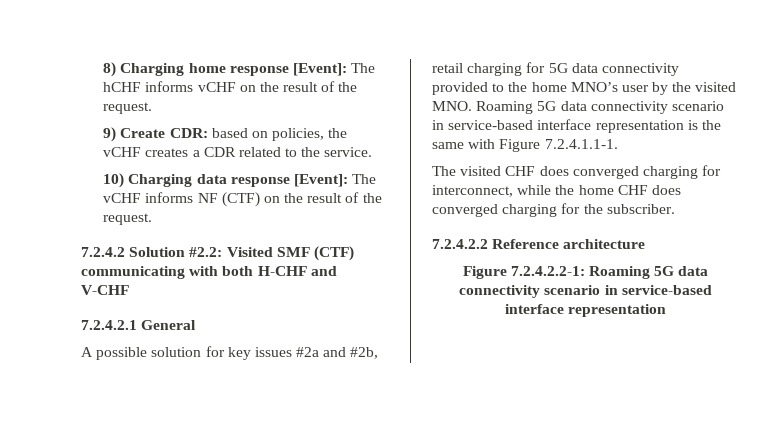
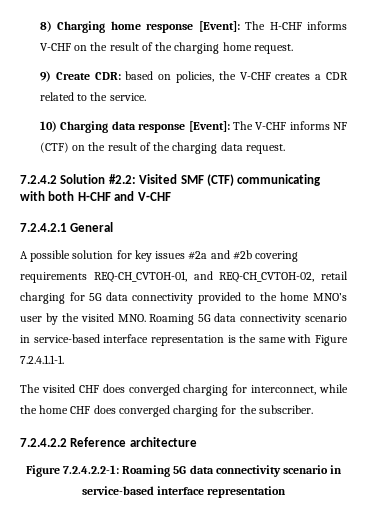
[103,81,358,92] hCHF informs vCHF on the result of the -> [269,21,347,30] [39,42,252,54] H-CHF informs V-CHF on the result of the charging home
[103,147,142,157] vCHF -> [239,72,271,80] V-CHF
[103,193,142,203] vCHF -> [255,122,287,130] V-CHF
(382, 198) none -> [172,142,243,154] charging data
[350,347,379,359] #2b, -> [232,250,299,262] [20,271,315,283] #2b covering requirements REQ-CH_CVTOH-01, and REQ-CH_CVTOH-02,

